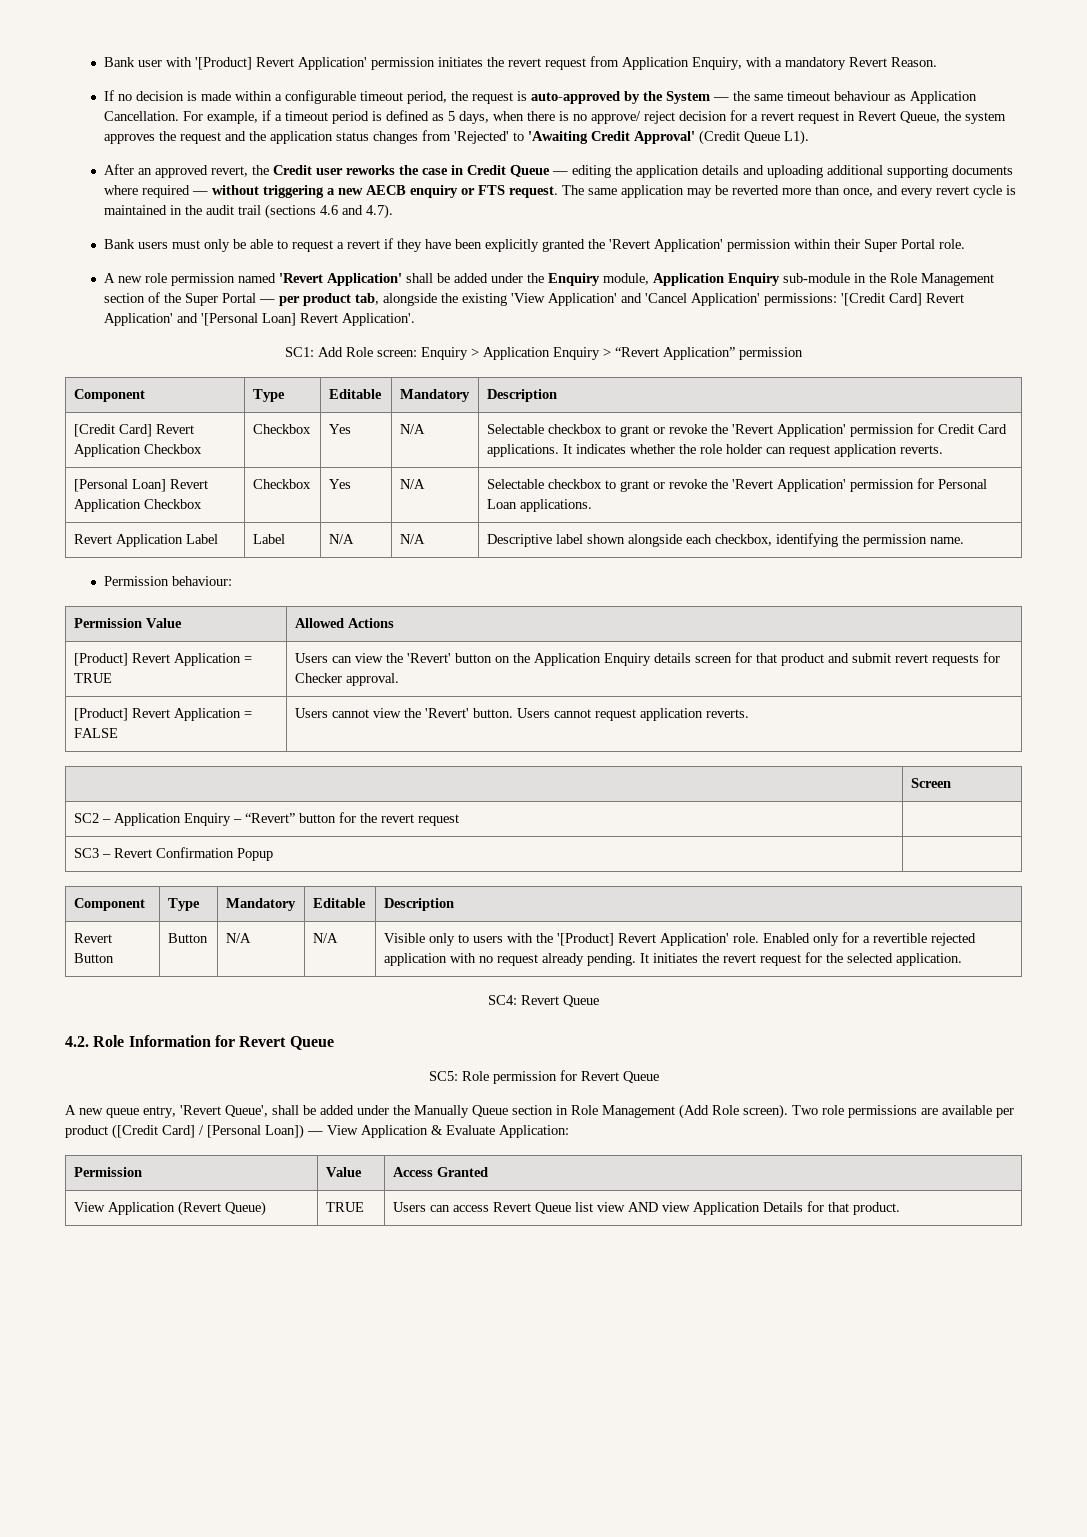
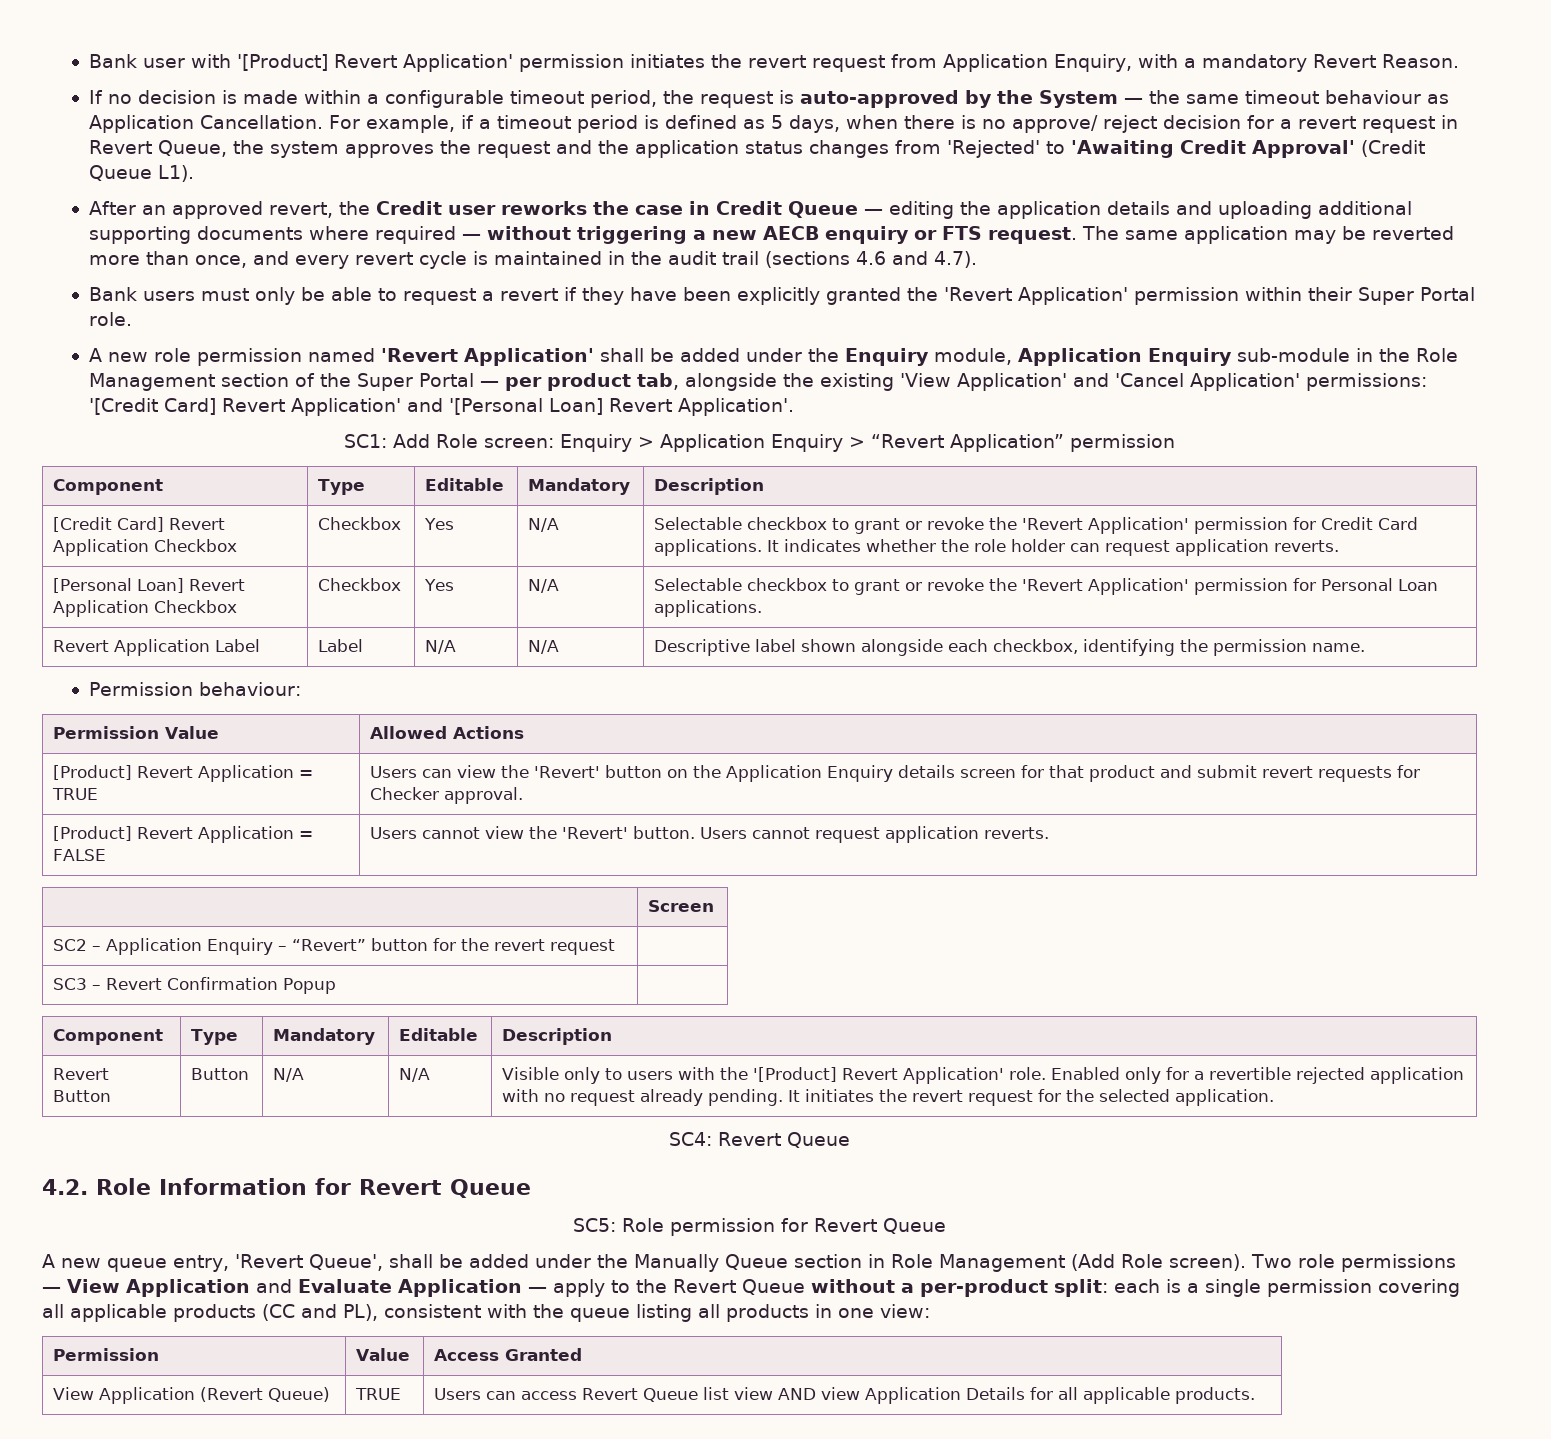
[921,1105,1014,1118] [65,1124,569,1139] are available per product ([Credit Card] / [Personal Loan]) — View Application & Evaluate Application: -> [42,1279,1460,1297] [42,1304,930,1322] — View Application and Evaluate Application — apply to the Revert Queue without a per-product split: each is a single permission covering all applicable products (CC and PL), consistent with the queue listing all products in one view:
[827,1202,900,1215] that product. -> [1058,1387,1256,1404] all applicable products.

